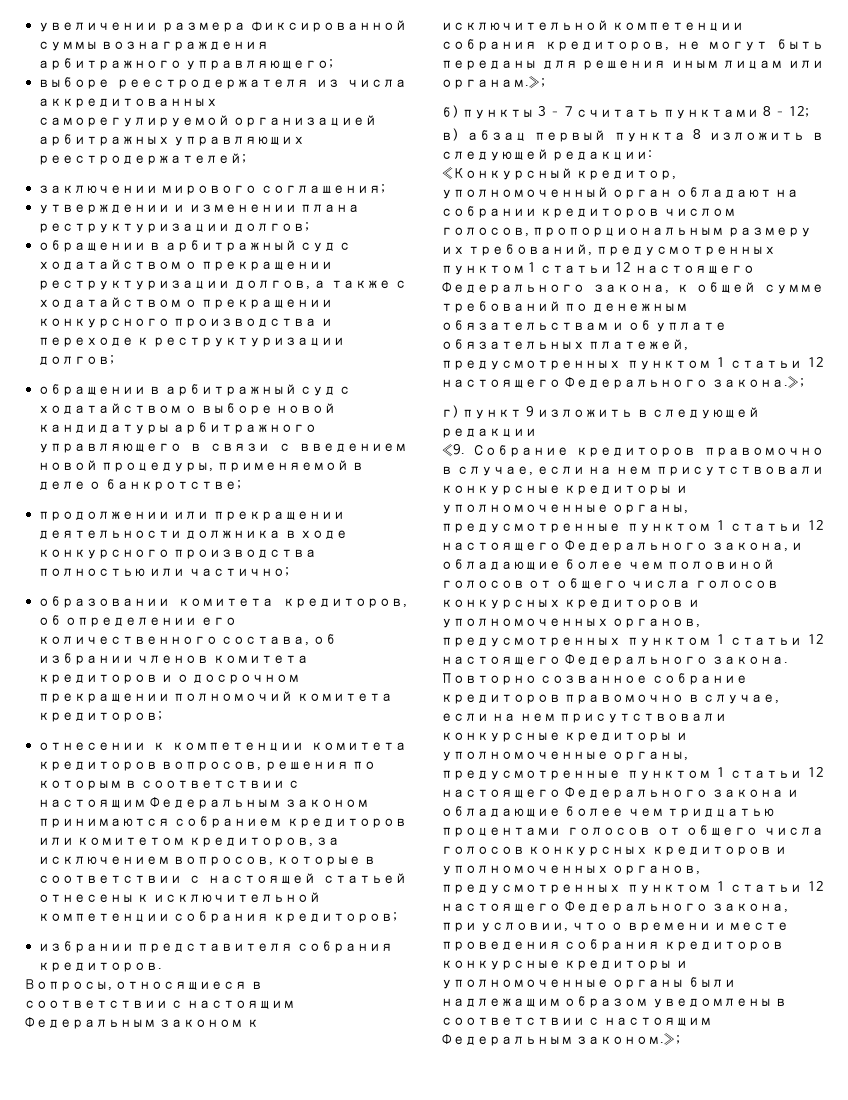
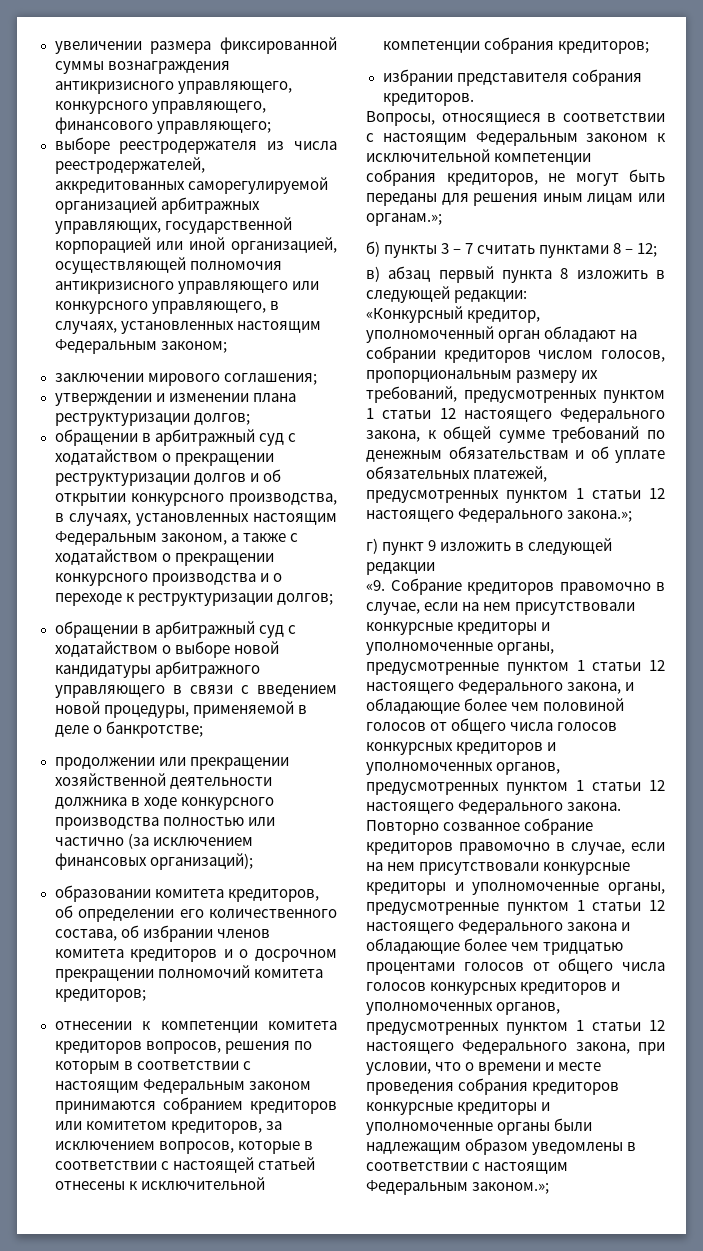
[37,58,182,70] арбитражного -> [54,81,292,94] [54,101,266,114] [54,117,153,134] антикризисного управляющего, конкурсного управляющего, финансового
(407, 83) none -> [54,157,205,174] реестродержателей,
[173,136,306,146] [37,153,246,165] управляющих реестродержателей; -> [54,217,292,234] [54,237,337,254] [54,257,282,274] [54,281,319,294] [54,301,279,314] [54,321,321,334] [54,339,227,354] управляющих, государственной корпорацией или иной организацией, осуществляющей полномочия антикризисного управляющего или конкурсного управляющего, в случаях, установленных настоящим Федеральным законом;
[234,280,311,290] долгов, -> [193,469,281,485] [54,493,337,506] [54,513,337,526] [54,531,227,546] долгов и об открытии конкурсного производства, в случаях, установленных настоящим Федеральным законом,
(333, 322) none -> [272,573,282,582] о
(345, 516) none -> [54,773,166,786] хозяйственной
[188,567,289,576] частично; -> [54,833,253,849] [54,853,253,870] частично (за исключением финансовых организаций);

